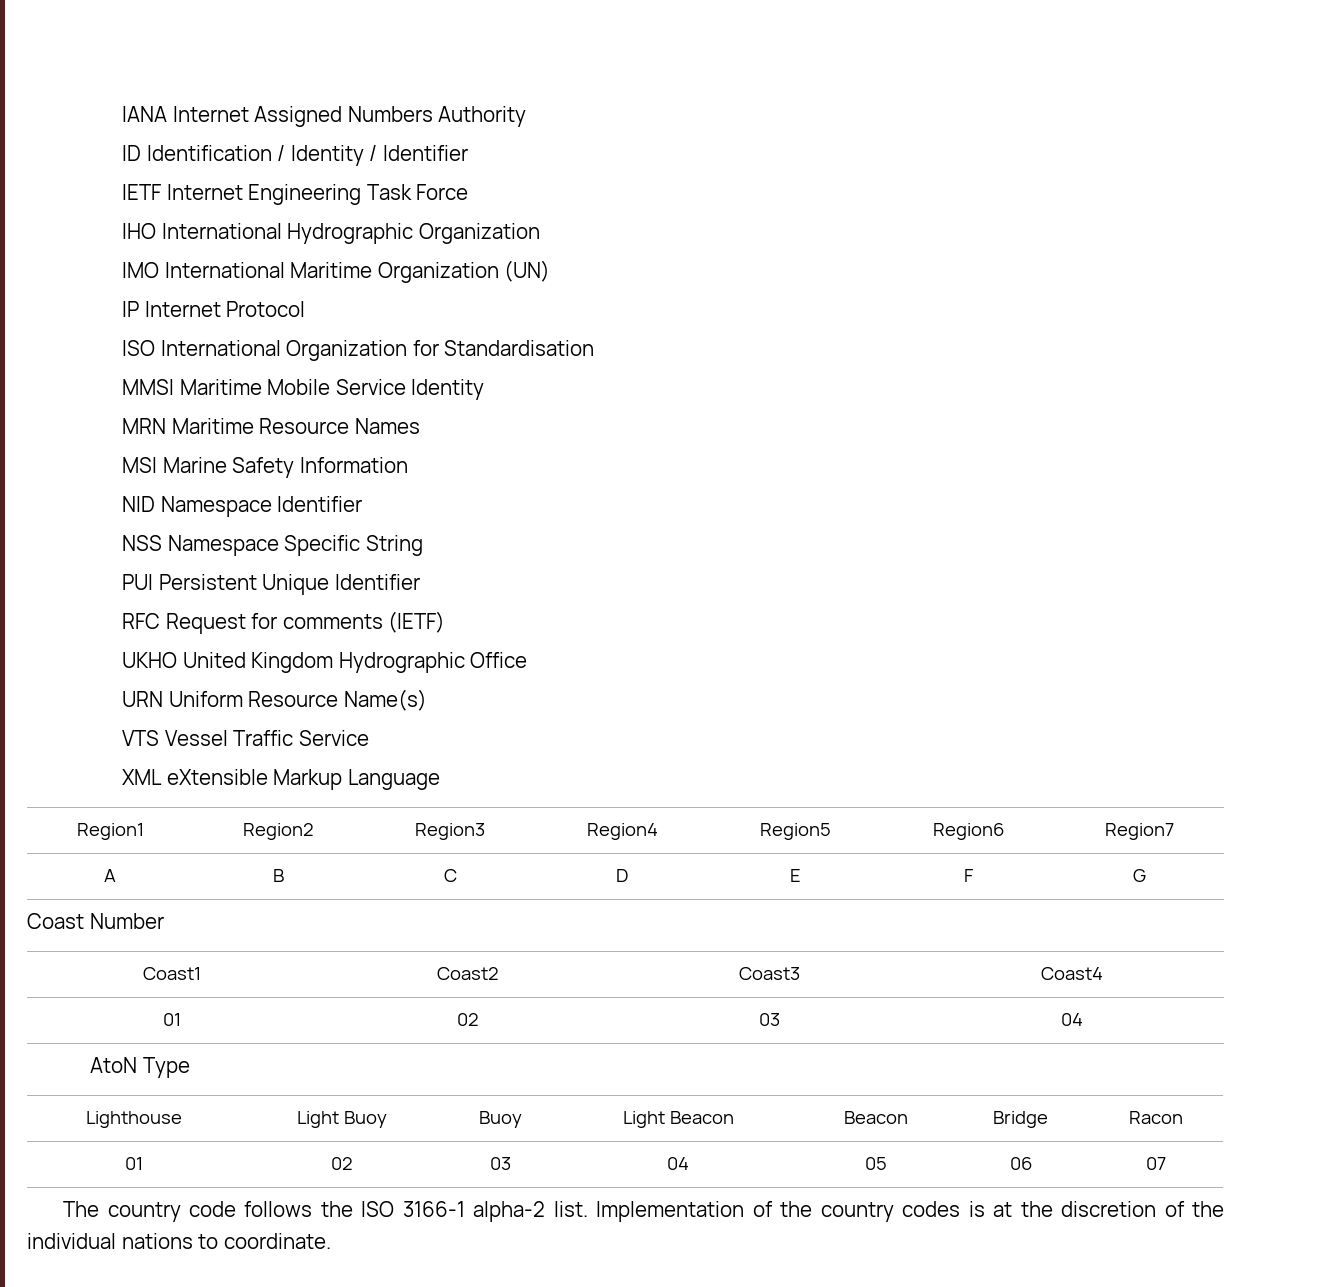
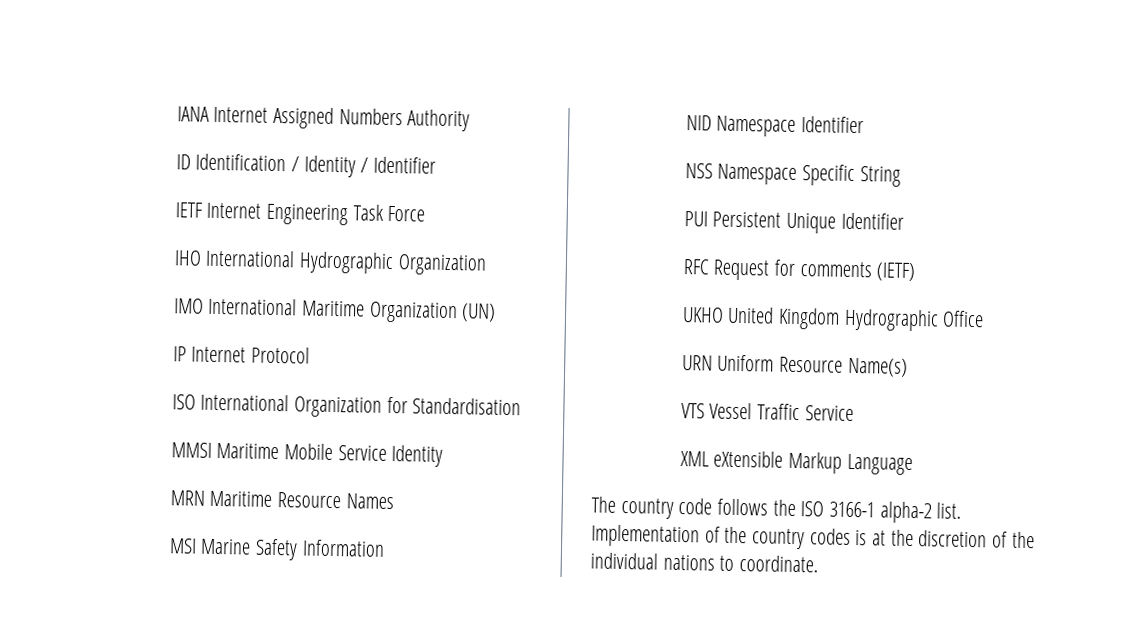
[76,823,144,840] [242,823,314,840] [415,823,485,840] [586,823,658,840] [759,823,831,840] [932,823,1004,840] [1104,823,1174,840] [104,869,116,882] [273,869,284,882] [443,869,457,882] [616,869,628,882] [789,869,801,882] [963,869,973,882] [1132,869,1146,882] [27,913,164,929] [142,967,201,980] [436,967,499,980] [739,967,800,980] [1040,967,1103,980] [162,1013,181,1026] [456,1013,479,1026] [759,1013,780,1026] [1060,1013,1083,1026] [90,1057,190,1078] [85,1111,182,1128] [296,1111,387,1128] [478,1111,522,1128] [622,1111,734,1128] [844,1111,908,1124] [993,1111,1048,1128] [1128,1111,1183,1124] [124,1157,143,1170] [330,1157,353,1170] [489,1157,511,1170] [667,1157,689,1170] [865,1157,887,1170] [1009,1157,1032,1170] [1145,1157,1166,1170] // Region1 | Region2 | Region3 | Region4 | Region5 | Region6 | Region7 // A | B | C | D | E | F | G // Coast Number // Coast1 | Coast2 | Coast3 | Coast4 // 01 | 02 | 03 | 04 // AtoN Type // Lighthouse | Light Buoy | Buoy | Light Beacon | Beacon | Bridge | Racon // 01 | 02 | 03 | 04 | 05 | 06 | 07 -> (913, 464) none

